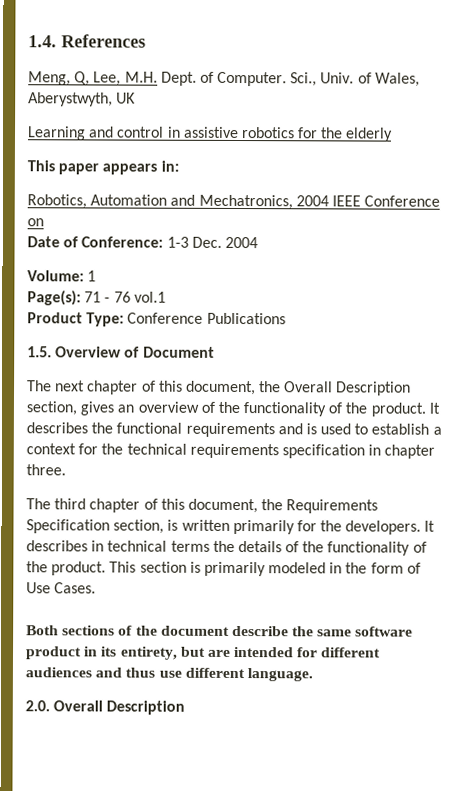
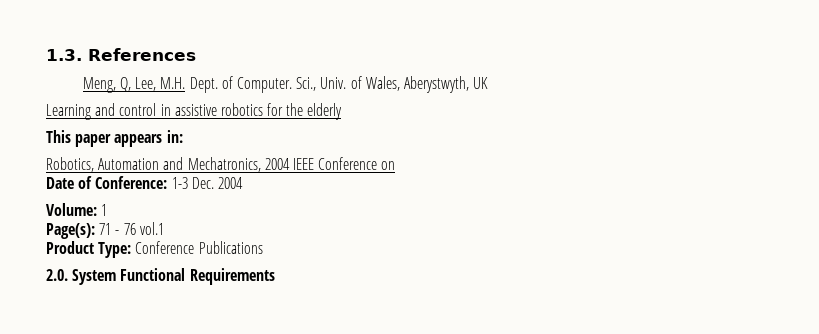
[28,35,57,48] 1.4. -> [46,49,82,61] 1.3.
[27,346,215,358] [27,380,412,396] [26,401,440,417] [26,422,442,438] [26,443,436,459] [26,464,66,476] [26,498,379,514] [26,519,436,535] [26,540,427,556] [26,561,421,577] [26,582,97,594] [26,625,414,637] [25,646,382,660] [25,667,313,682] [25,700,186,715] 1.5. Overview of Document // The next chapter of this document, the Overall Description section, gives an overview of the functionality of the product. It describes the functional requirements and is used to establish a context for the technical requirements specification in chapter three. // The third chapter of this document, the Requirements Specification section, is written primarily for the developers. It describes in technical terms the details of the functionality of the product. This section is primarily modeled in the form of Use Cases. // Both sections of the document describe the same software product in its entirety, but are intended for different audiences and thus use different language. // 2.0. Overall Description -> [46,268,275,285] 2.0. System Functional Requirements

